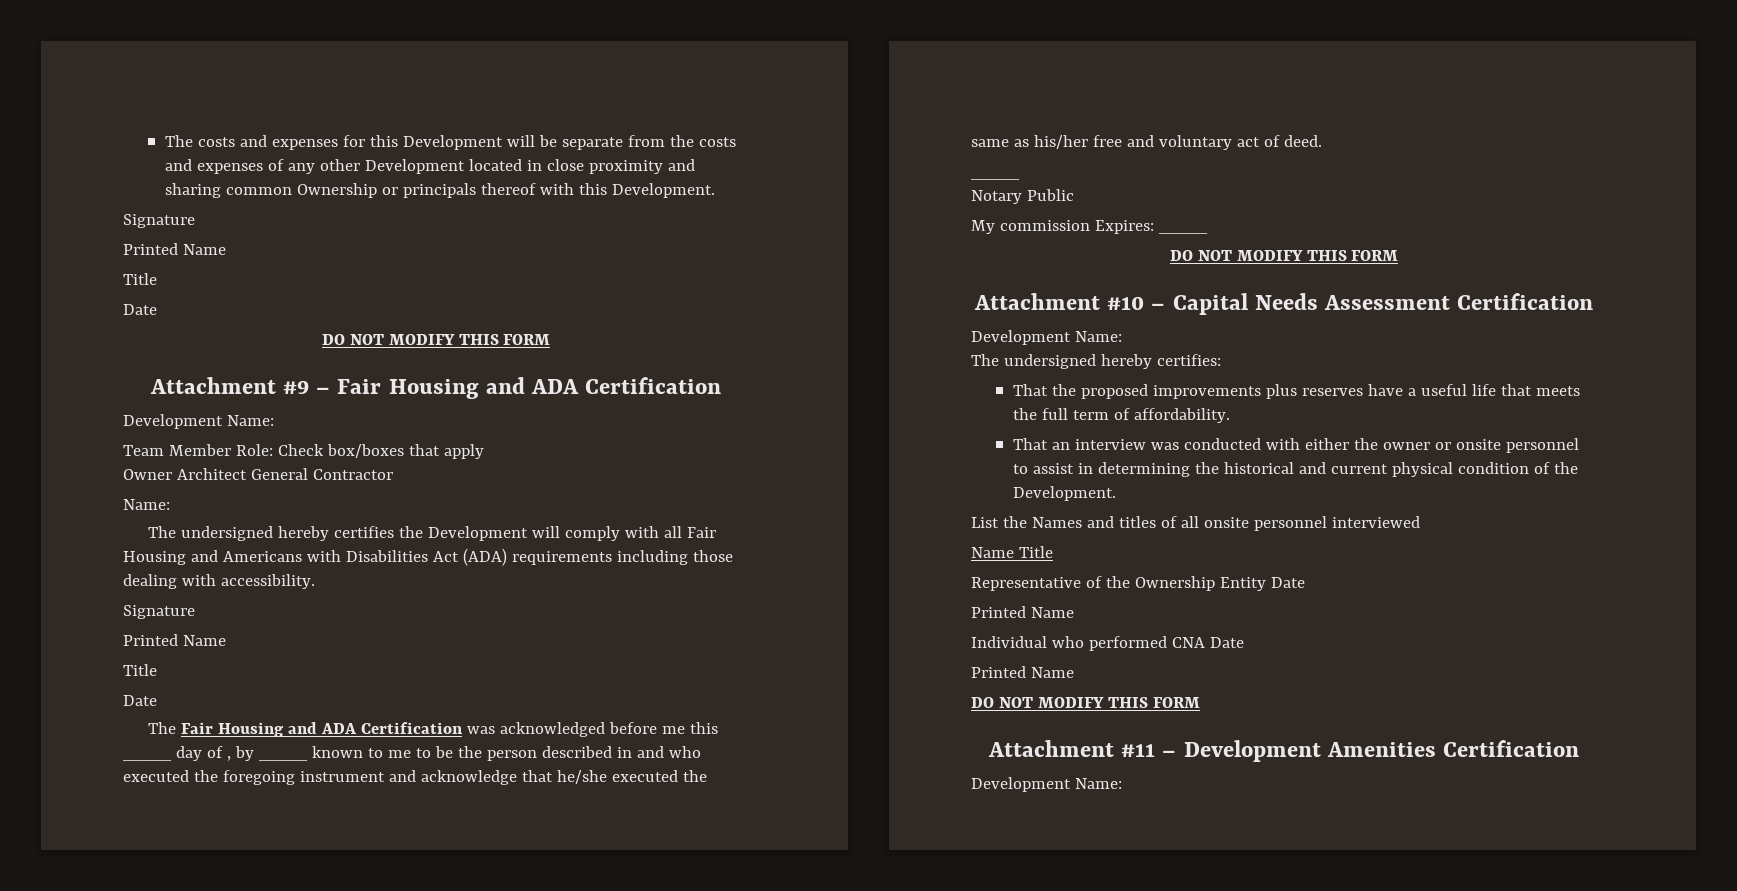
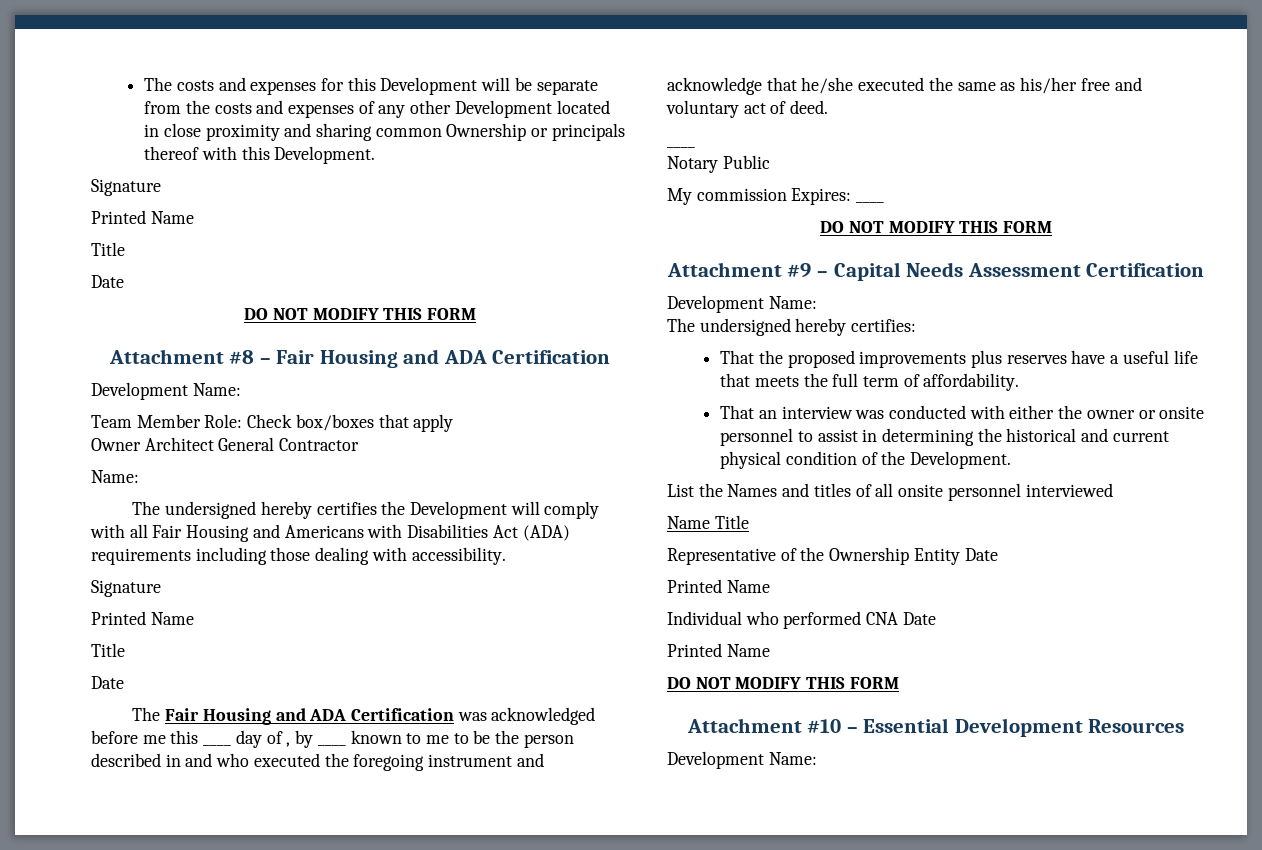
[283,380,310,394] #9 -> [229,350,255,364] #8
[1107,296,1145,310] #10 -> [787,263,812,278] #9
[1121,740,1579,762] #11 – Development Amenities Certification -> [807,718,1185,737] #10 – Essential Development Resources

